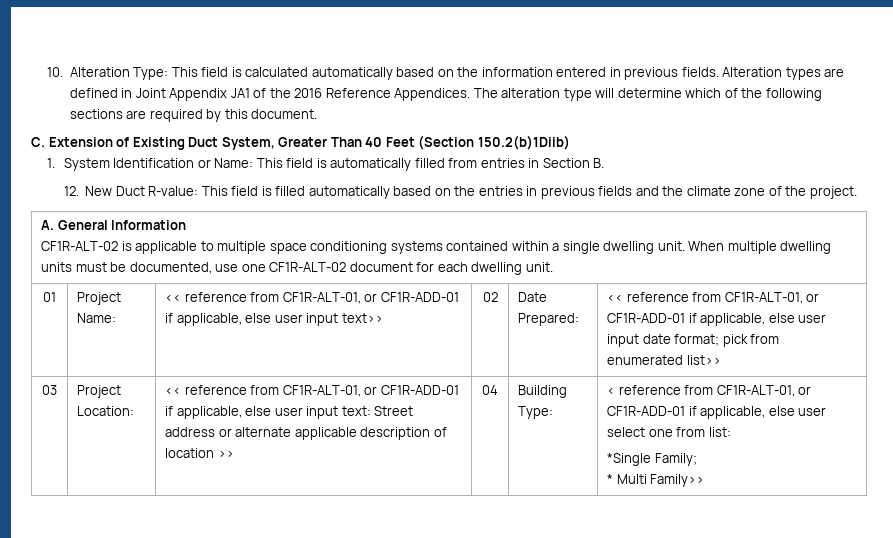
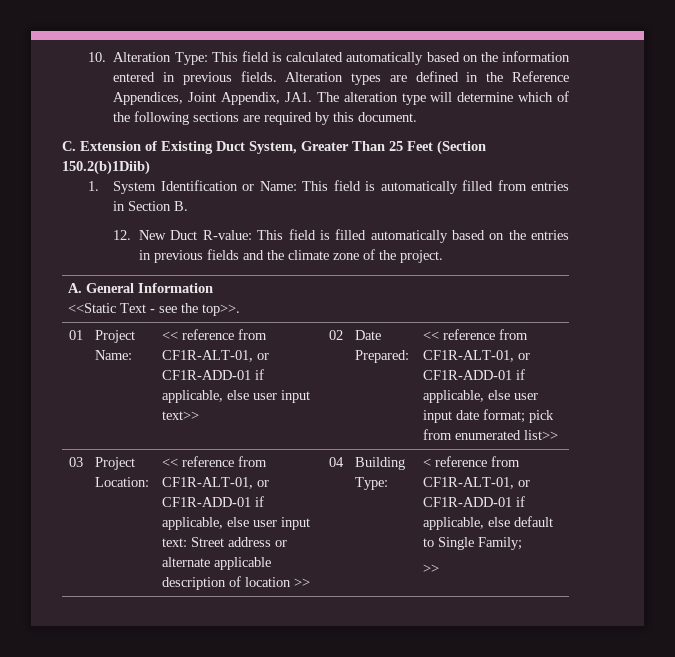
[135,88,471,101] Joint Appendix JA1 of the 2016 Reference Appendices. -> [486,71,570,82] [113,92,312,105] the Reference Appendices, Joint Appendix, JA1.
[365,137,383,147] 40 -> [389,141,403,151] 25
[41,241,832,254] [41,262,553,275] CF1R-ALT-02 is applicable to multiple space conditioning systems contained within a single dwelling unit. When multiple dwelling units must be documented, use one CF1R-ALT-02 document for each dwelling unit. -> [68,303,241,316] <<Static Text - see the top>>.
[798,407,827,416] [607,427,731,437] [607,453,697,466] [607,474,705,487] user select one from list: // *Single Family; // * Multi Family>> -> [514,516,554,527] [423,537,523,550] [423,564,440,573] default to Single Family; // >>

